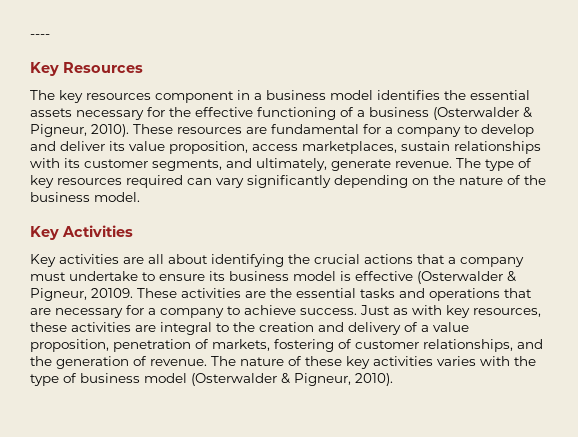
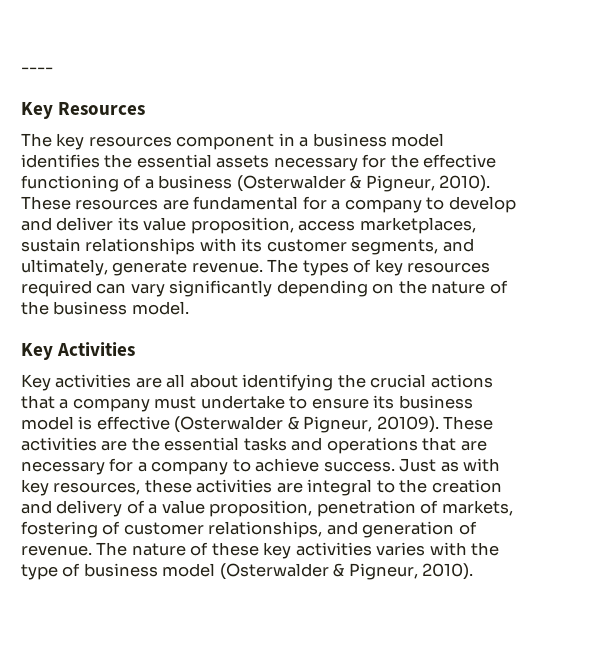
[485,159,514,171] type -> [302,260,349,276] types
[91,288,133,298] 20109. -> [376,416,439,433] 20109).
[30,356,52,366] the -> (358, 528) none

